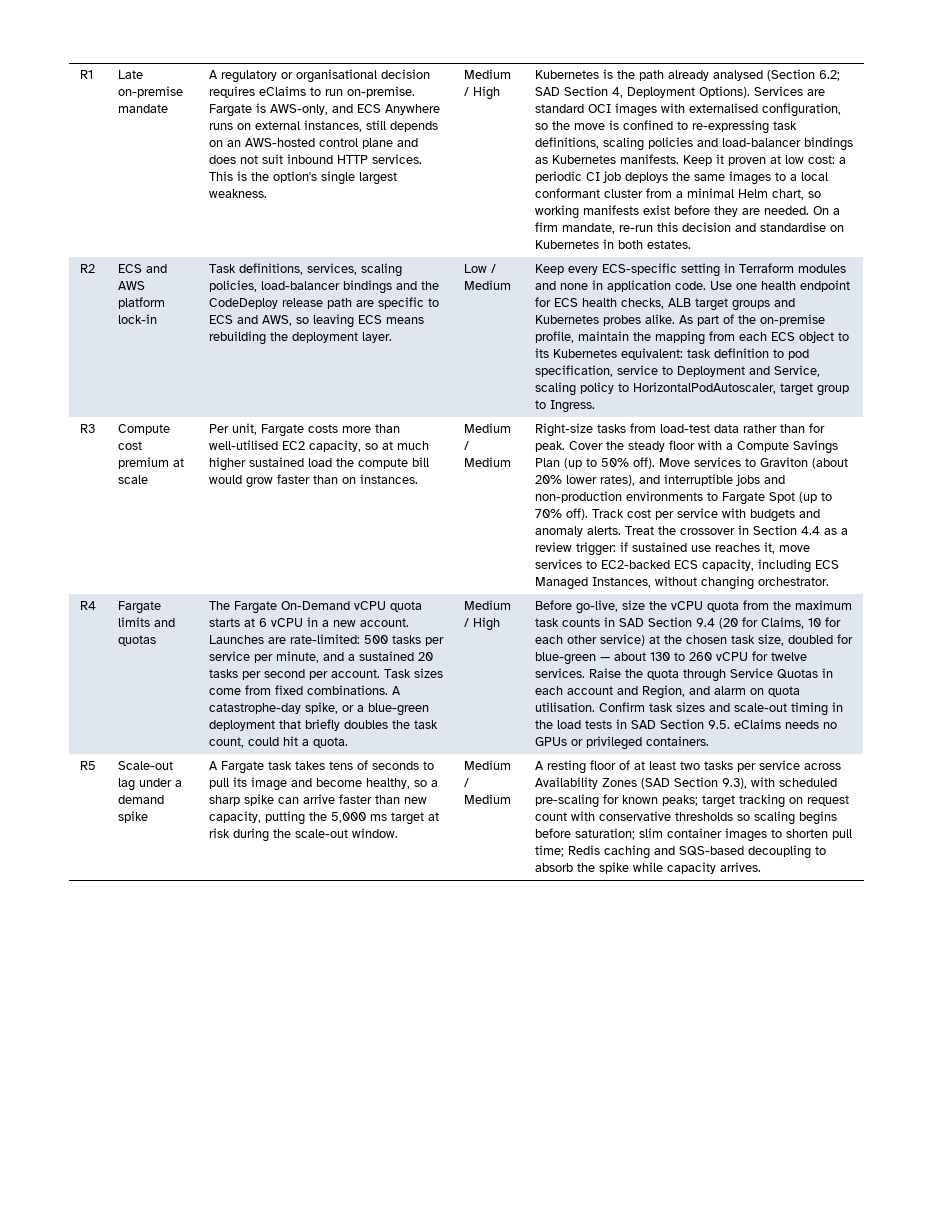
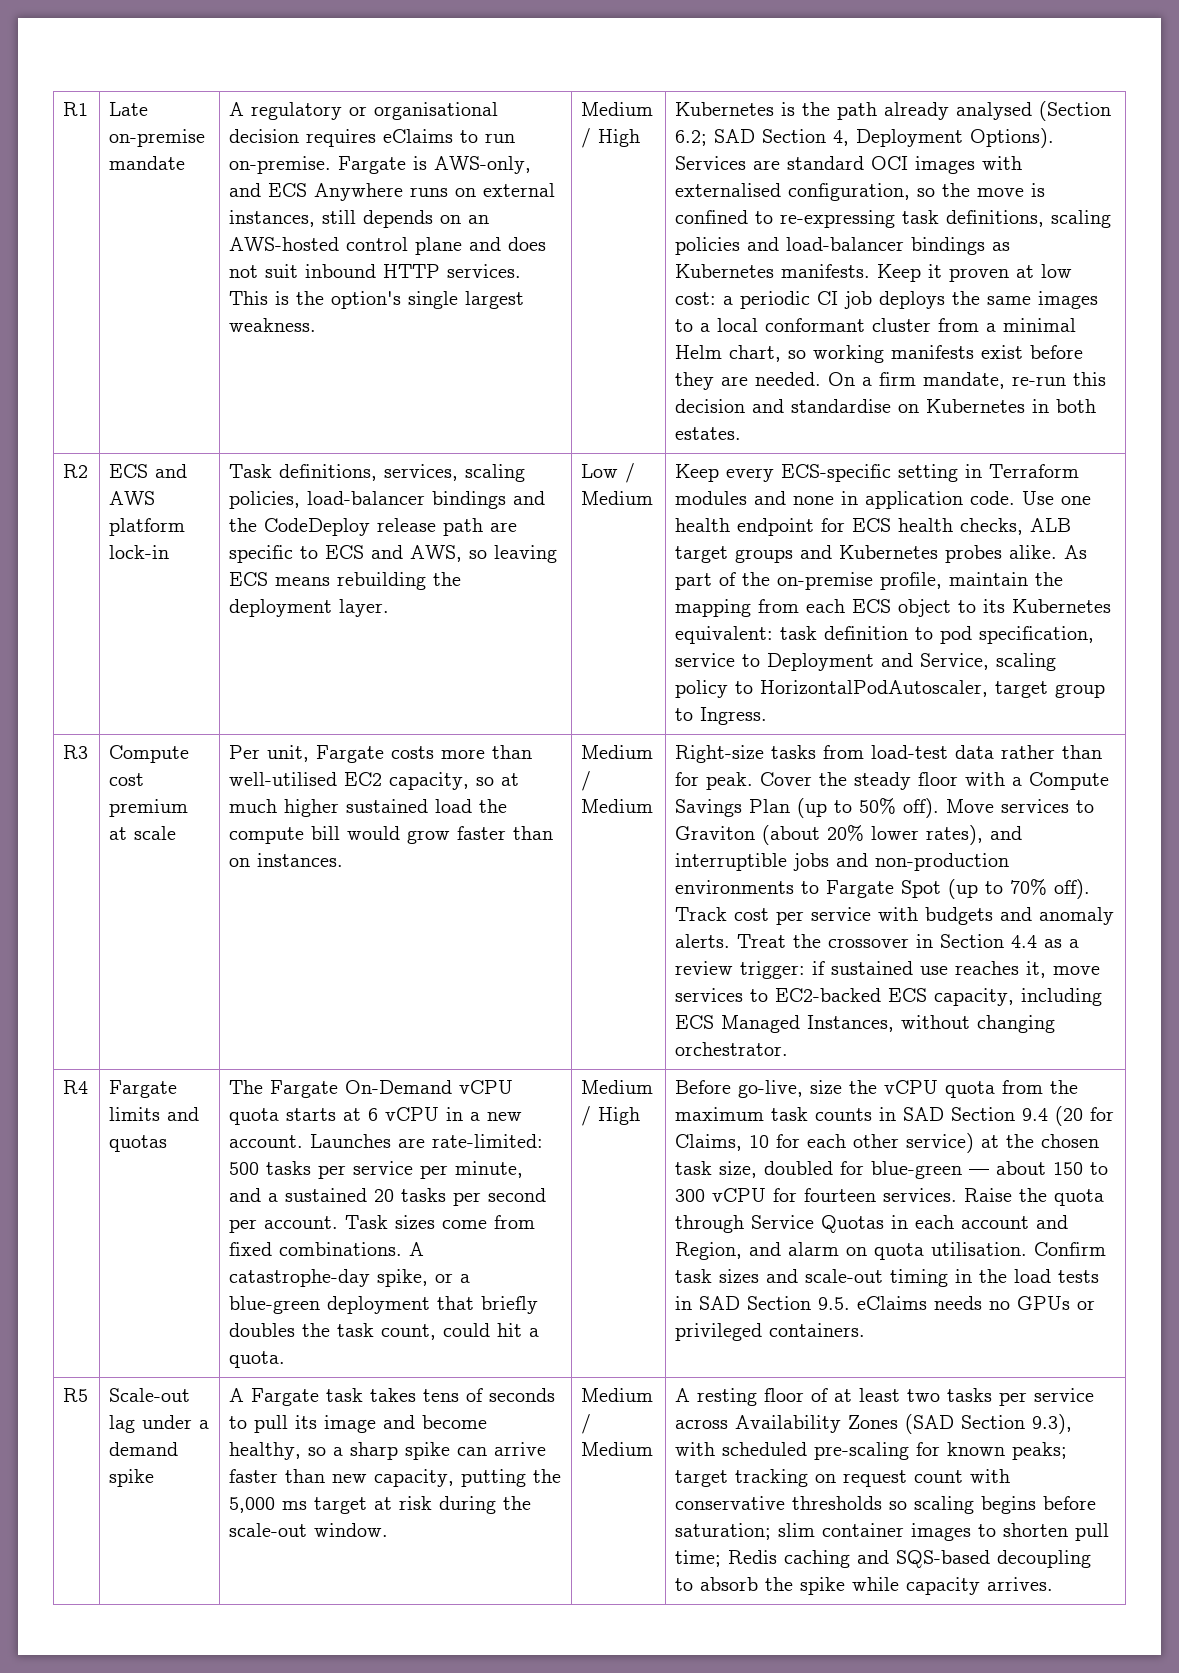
[649,652,712,661] 130 to 260 -> [1053,1162,1109,1175] [675,1189,706,1202] 150 to 300
[770,652,807,661] twelve -> [804,1188,877,1202] fourteen

